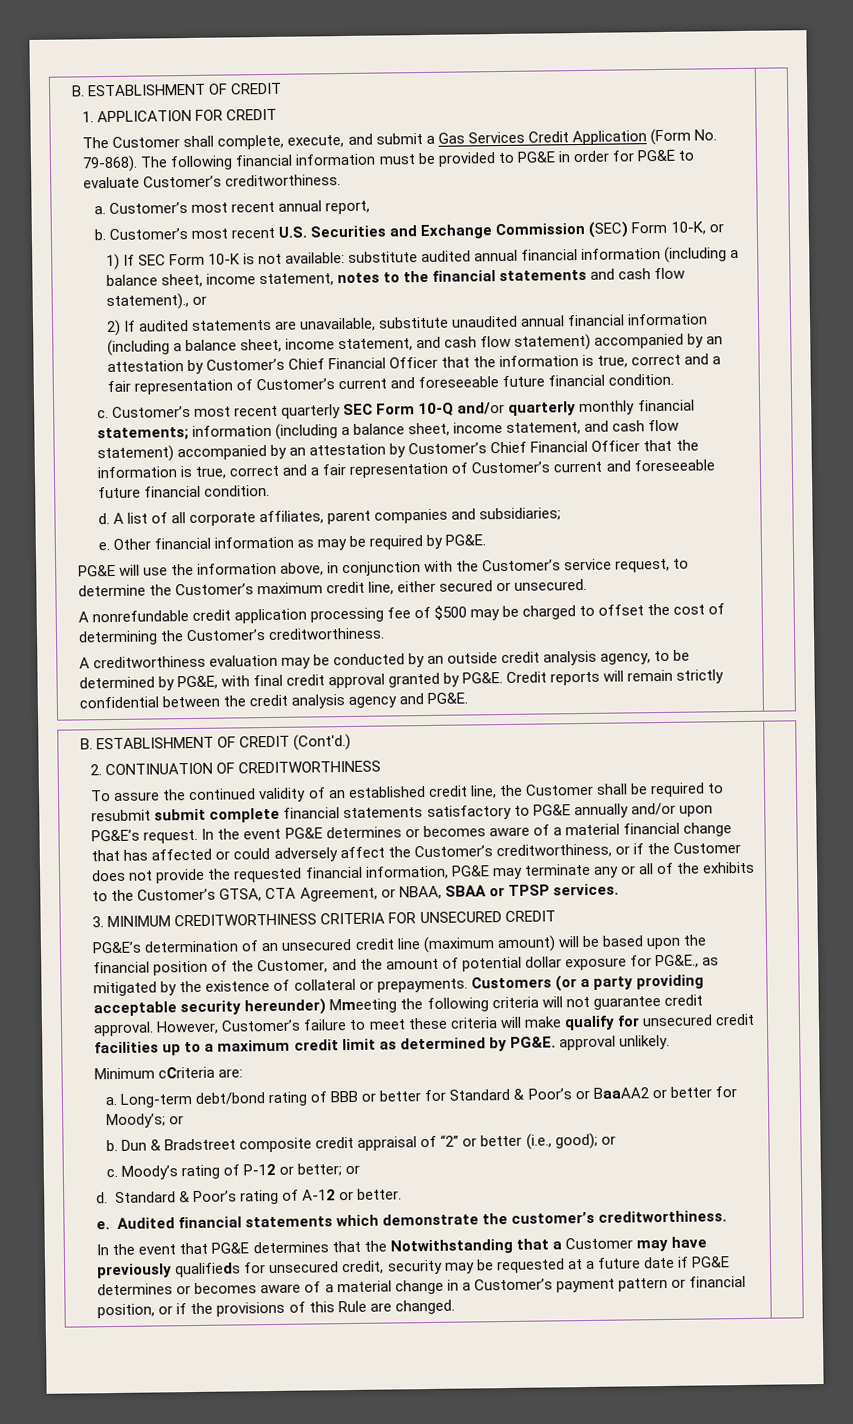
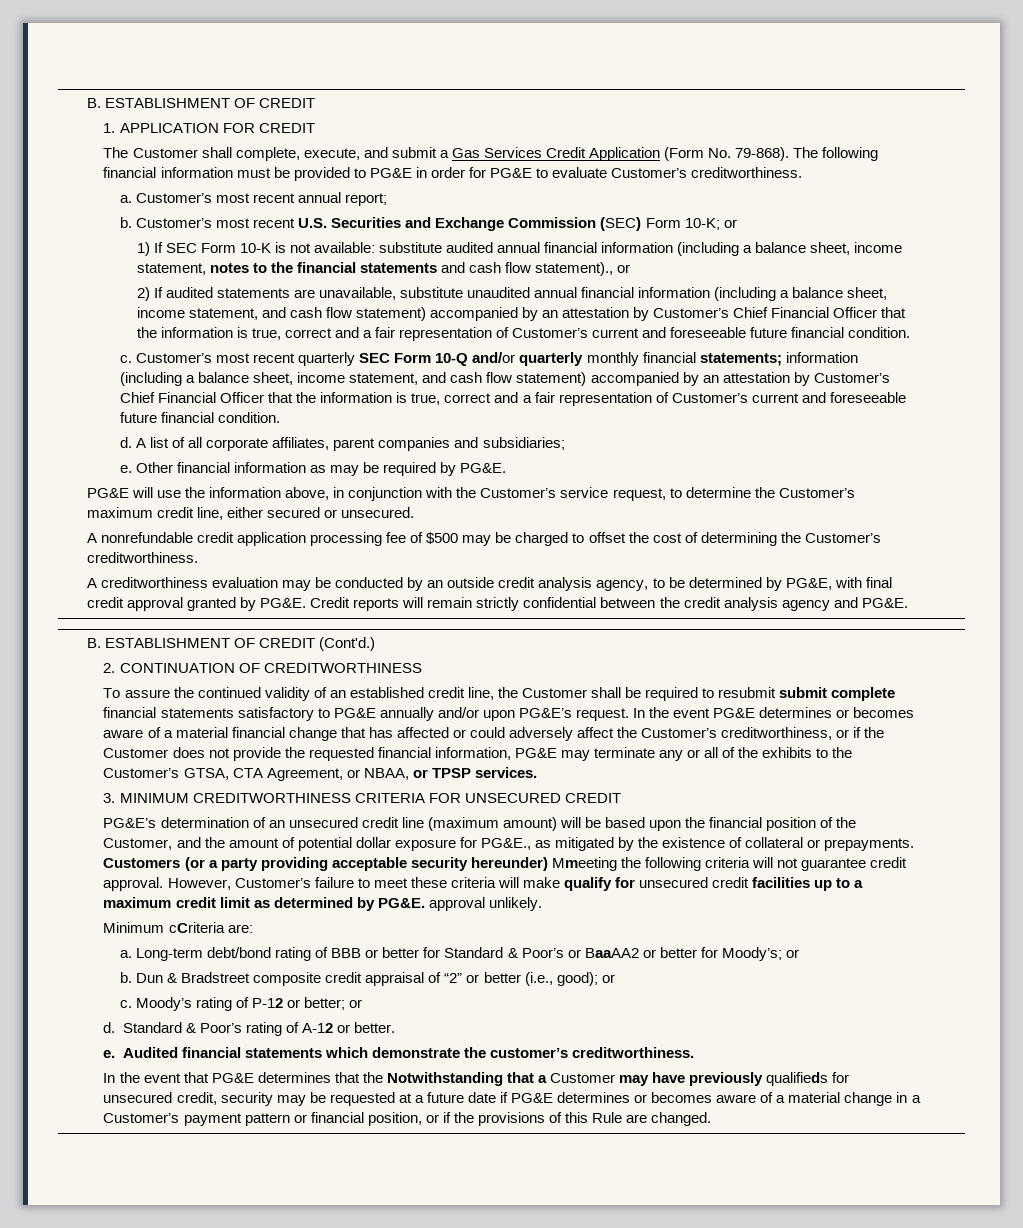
[325,200,371,215] report, -> [345,193,388,206] report;
[670,221,706,235] 10-K, -> [684,218,720,230] 10-K;
[444,885,487,897] SBAA -> (409, 774) none

